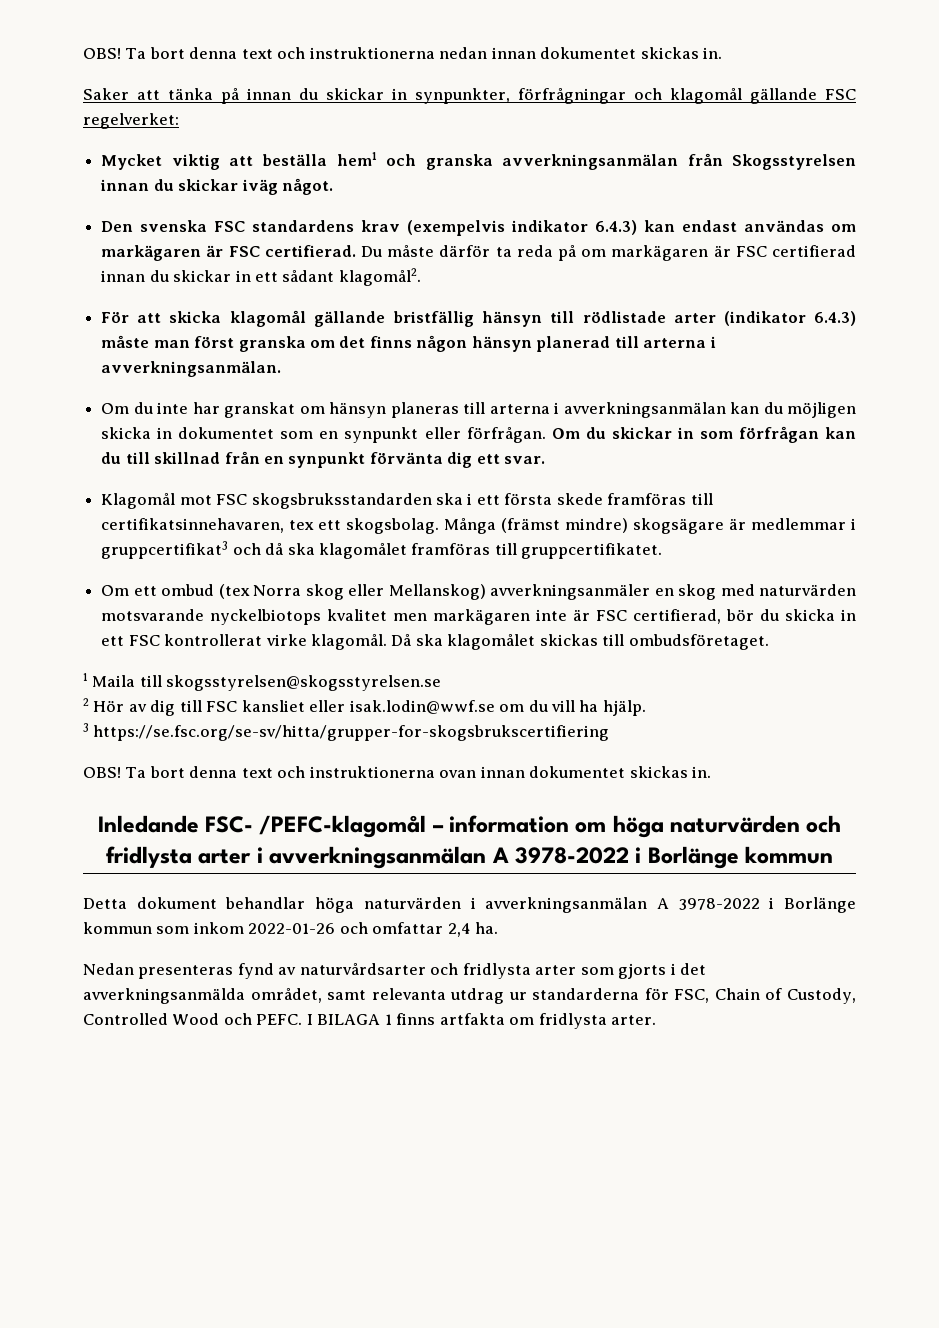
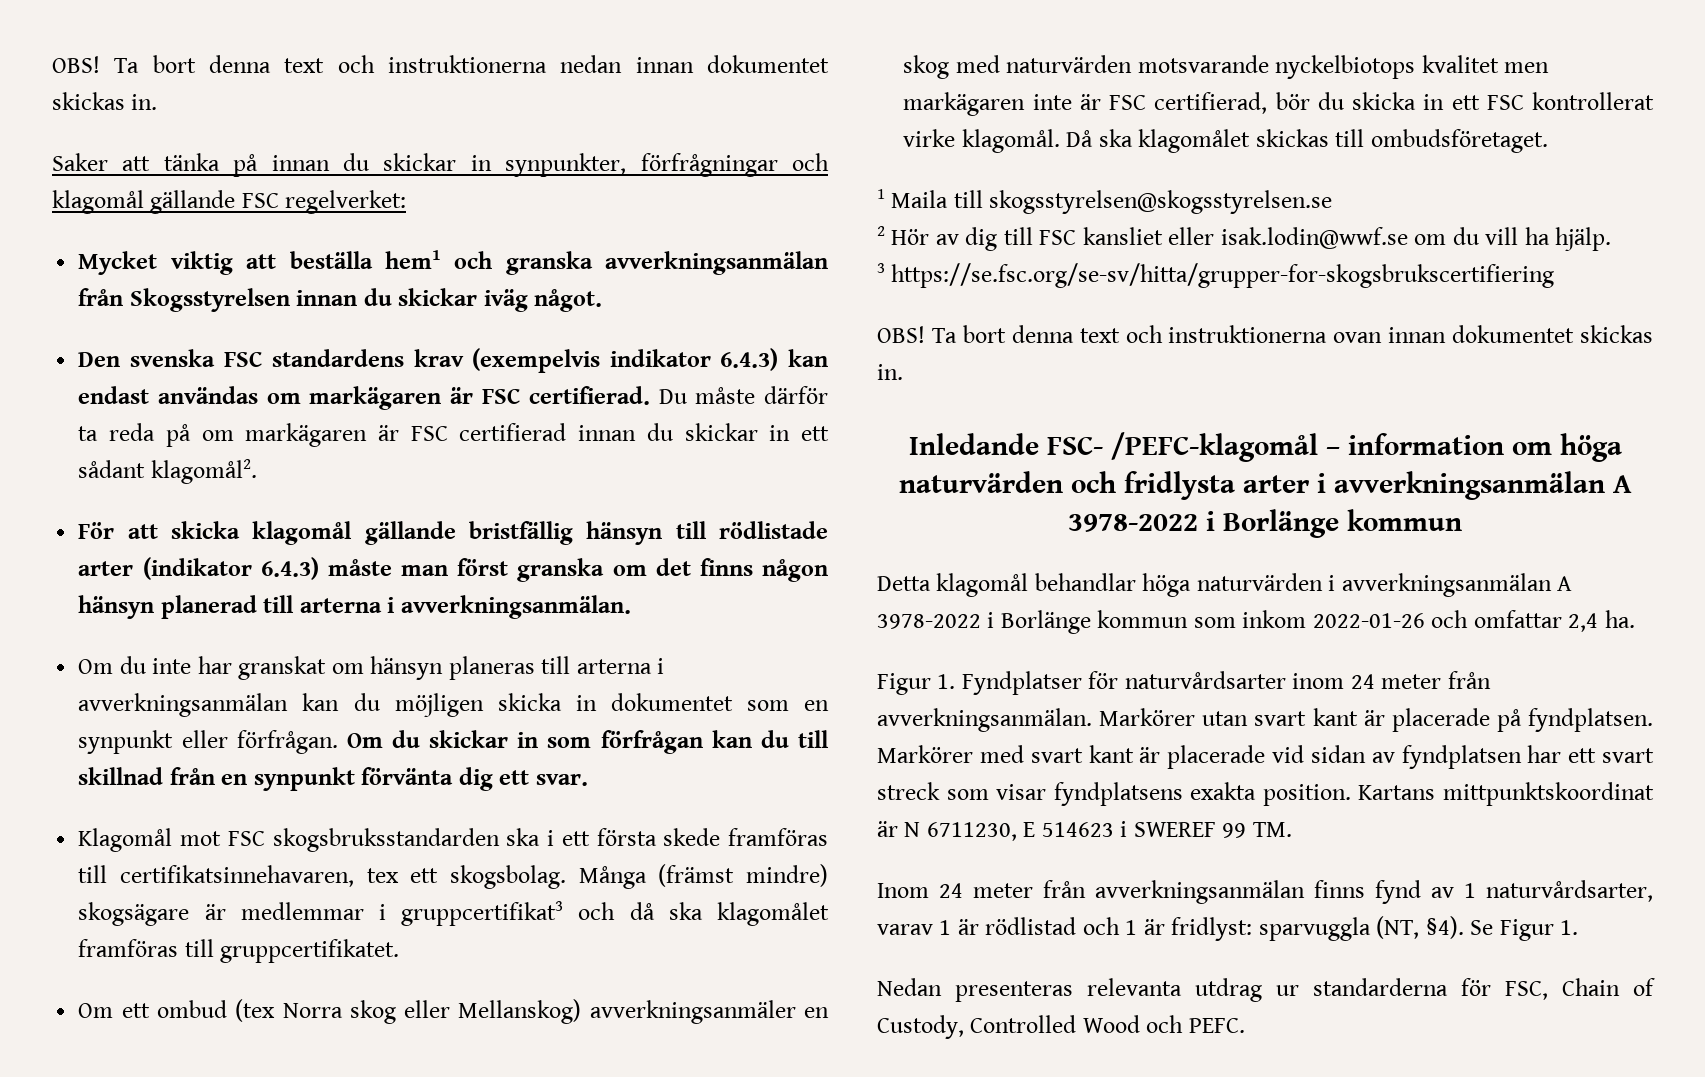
[136,897,217,909] dokument -> [936,573,1029,597] klagomål
[83,963,707,979] [83,988,367,1004] Nedan presenteras fynd av naturvårdsarter och fridlysta arter som gjorts i det avverkningsanmälda området, samt -> [877,671,1491,695] [877,708,1653,732] [877,745,1654,769] [877,782,1654,806] [877,821,1292,841] [877,880,1653,904] [877,916,1579,941] [877,978,1073,1002] Figur 1. Fyndplatser för naturvårdsarter inom 24 meter från avverkningsanmälan. Markörer utan svart kant är placerade på fyndplatsen. Markörer med svart kant är placerade vid sidan av fyndplatsen har ett svart streck som visar fyndplatsens exakta position. Kartans mittpunktskoordinat är N 6711230, E 514623 i SWEREF 99 TM. // Inom 24 meter från avverkningsanmälan finns fynd av 1 naturvårdsarter, varav 1 är rödlistad och 1 är fridlyst: sparvuggla (NT, §4). Se Figur 1. // Nedan presenteras
[306,1013,657,1029] I BILAGA 1 finns artfakta om fridlysta arter. -> (1245, 1025) none

